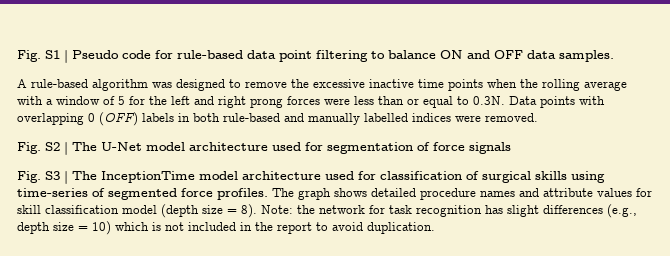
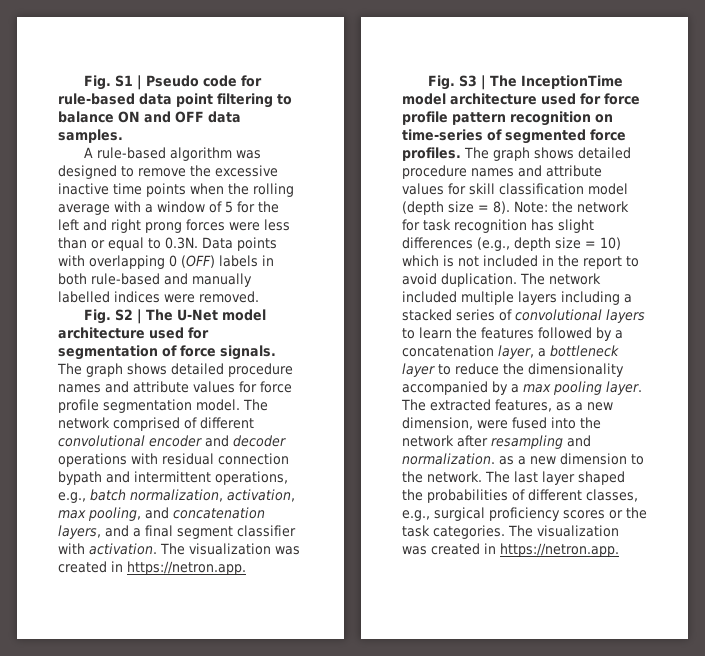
[469,142,511,154] signals -> [220,345,276,360] [57,363,293,377] [58,381,292,393] [58,399,268,413] [58,417,254,431] [58,435,286,447] [58,453,289,467] [58,471,288,485] [58,489,295,503] [58,507,265,521] [58,525,296,539] [58,543,300,555] [58,561,246,575] signals. The graph shows detailed procedure names and attribute values for force profile segmentation model. The network comprised of different convolutional encoder and decoder operations with residual connection bypath and intermittent operations, e.g., batch normalization, activation, max pooling, and concatenation layers, and a final segment classifier with activation. The visualization was created in https://netron.app.
[380,171,605,183] classification of surgical skills using -> [604,93,640,105] [402,111,613,126] force profile pattern recognition on
(435, 228) none -> [520,273,601,285] [402,291,632,305] [402,309,645,323] [402,327,623,341] [402,345,619,359] [402,363,624,377] [402,381,642,395] [401,399,613,412] [402,417,601,430] [402,435,591,449] [402,453,644,465] [402,471,625,485] [402,489,638,503] [402,507,647,521] [402,525,619,539] [402,543,619,557] The network included multiple layers including a stacked series of convolutional layers to learn the features followed by a concatenation layer, a bottleneck layer to reduce the dimensionality accompanied by a max pooling layer. The extracted features, as a new dimension, were fused into the network after resampling and normalization. as a new dimension to the network. The last layer shaped the probabilities of different classes, e.g., surgical proficiency scores or the task categories. The visualization was created in https://netron.app.

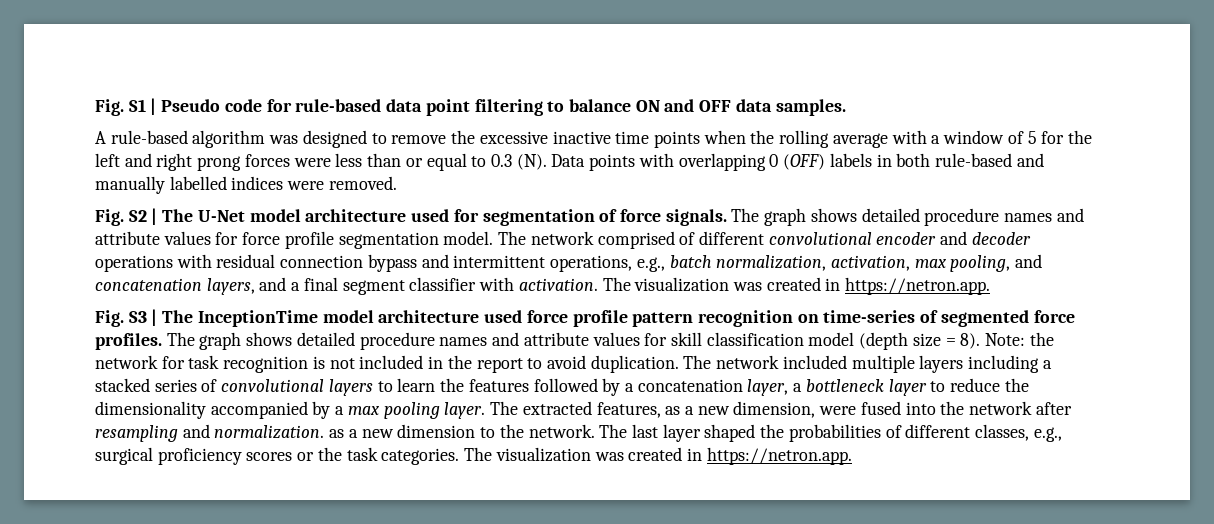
[165,237,198,249] 0.3N. -> [490,154,547,170] 0.3 (N).
[58,471,102,485] bypath -> [367,254,417,272] bypass
[580,93,601,105] for -> (523, 316) none
[531,219,594,233] [402,237,621,251] [402,255,439,267] has slight differences (e.g., depth size = 10) which -> (309, 364) none

